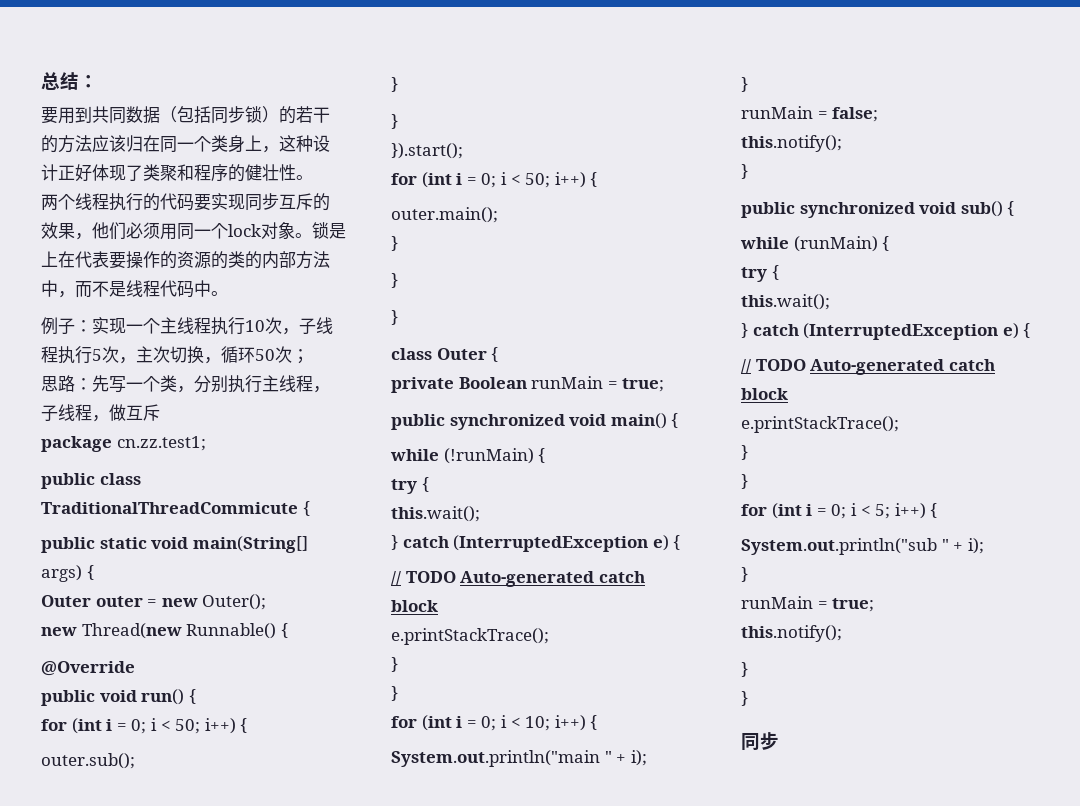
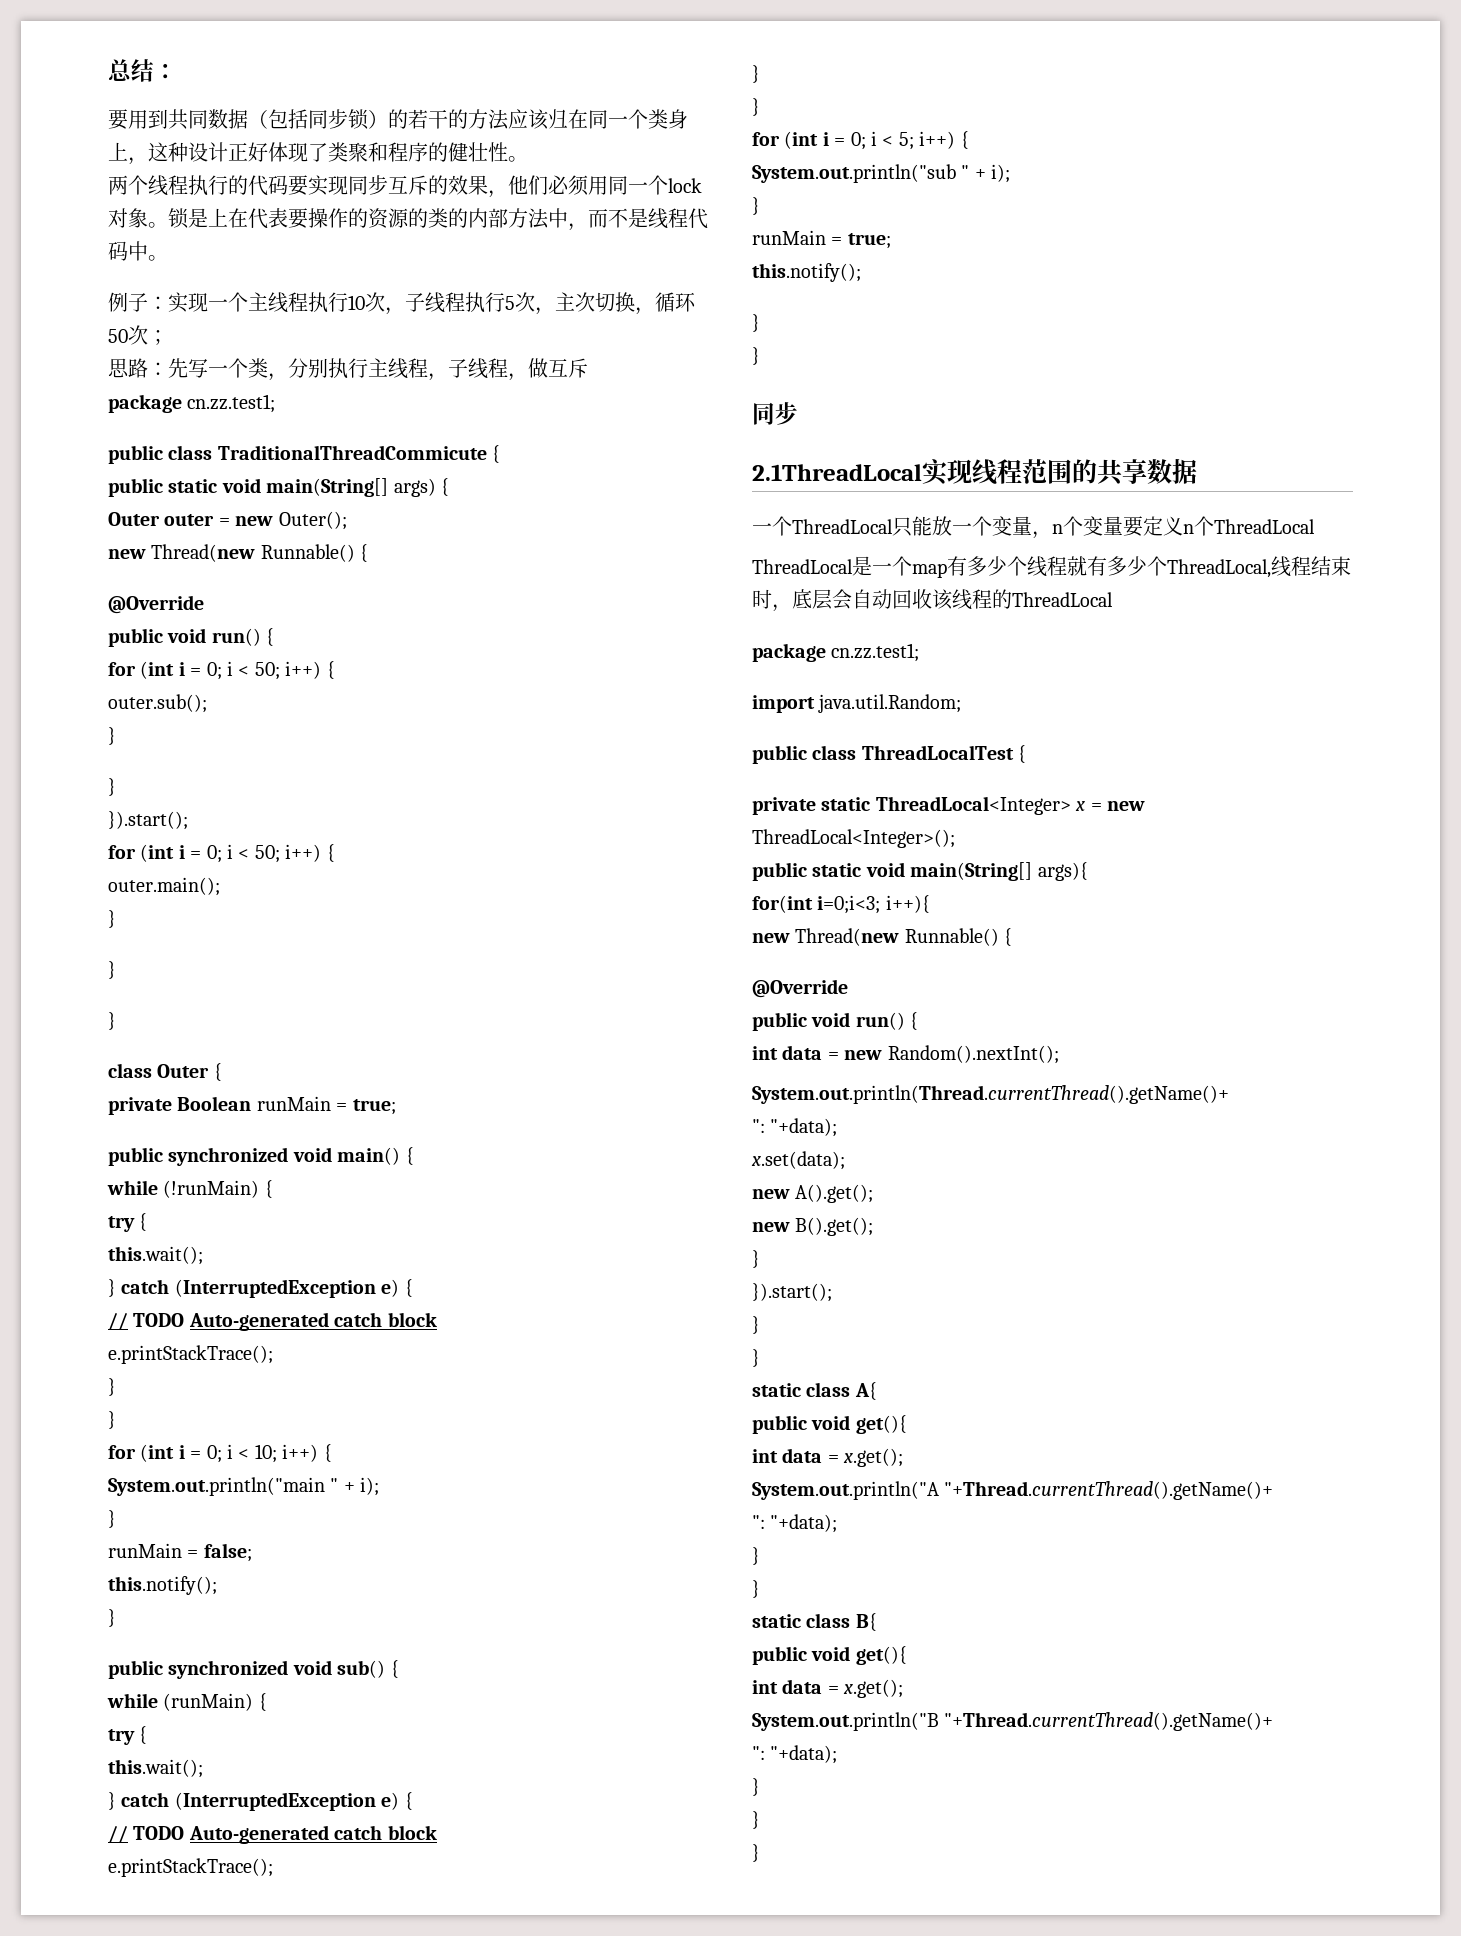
(779, 741) none -> [752,459,1197,486] [752,516,1315,539] [752,556,1351,578] [752,589,1113,612] [752,643,920,662] [752,694,962,713] [752,745,1027,764] [752,796,1145,815] [752,829,955,848] [752,862,1088,881] [752,895,930,914] [752,928,1013,946] [752,979,848,998] [752,1012,919,1031] [752,1045,1059,1064] [752,1085,1229,1104] [752,1118,838,1137] [751,1151,845,1170] [752,1184,874,1203] [752,1217,874,1236] [752,1250,760,1268] [752,1283,832,1302] [752,1316,760,1334] [752,1349,760,1367] [752,1382,877,1400] [752,1415,907,1434] [752,1448,904,1467] [752,1481,1274,1500] [752,1514,838,1533] [752,1547,760,1565] [752,1580,760,1598] [752,1613,877,1631] [752,1646,907,1665] [752,1679,904,1698] [752,1712,1274,1731] [752,1745,838,1764] [752,1778,760,1796] [752,1811,760,1829] [752,1844,760,1862] // 2.1ThreadLocal实现线程范围的共享数据 // 一个ThreadLocal只能放一个变量，n个变量要定义n个ThreadLocal // ThreadLocal是一个map有多少个线程就有多少个ThreadLocal,线程结束时，底层会自动回收该线程的ThreadLocal // package cn.zz.test1; // import java.util.Random; // public class ThreadLocalTest { // private static ThreadLocal<Integer> x = new ThreadLocal<Integer>(); // public static void main(String[] args){ // for(int i=0;i<3; i++){ // new Thread(new Runnable() { // @Override // public void run() { // int data = new Random().nextInt(); // System.out.println(Thread.currentThread().getName()+ // ": "+data); // x.set(data); // new A().get(); // new B().get(); // } // }).start(); // } // } // static class A{ // public void get(){ // int data = x.get(); // System.out.println("A "+Thread.currentThread().getName()+ // ": "+data); // } // } // static class B{ // public void get(){ // int data = x.get(); // System.out.println("B "+Thread.currentThread().getName()+ // ": "+data); // } // } // }

